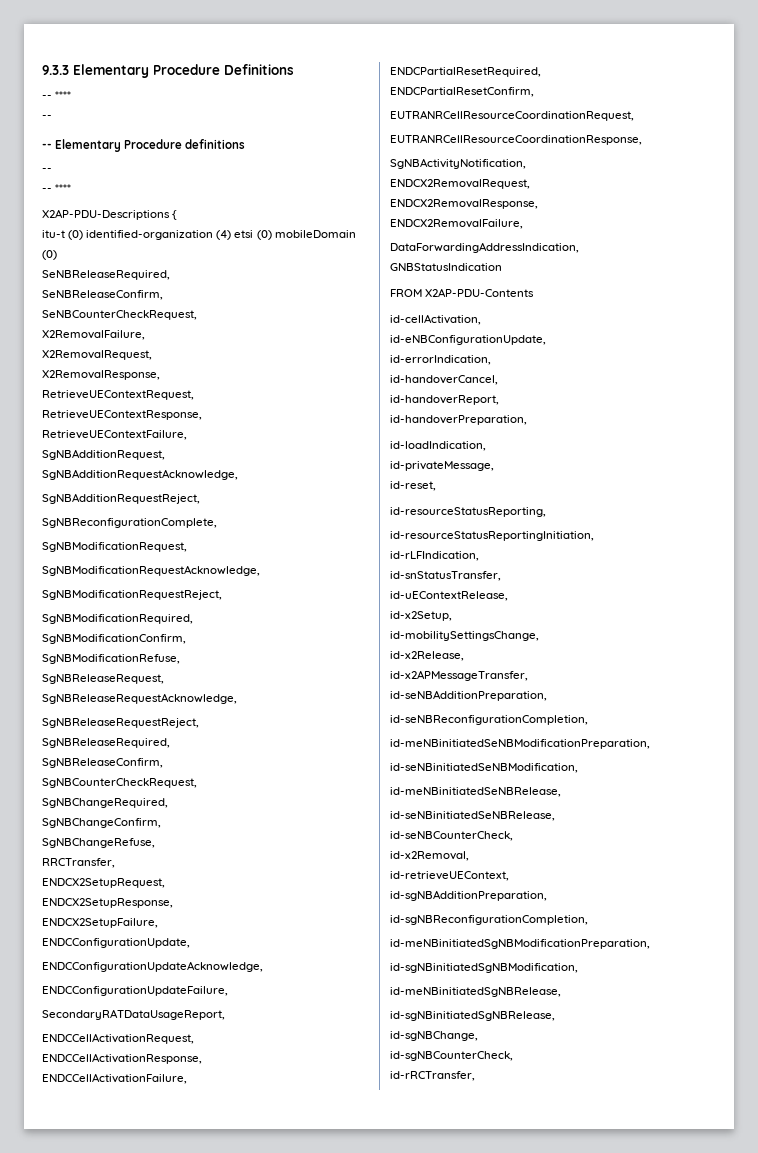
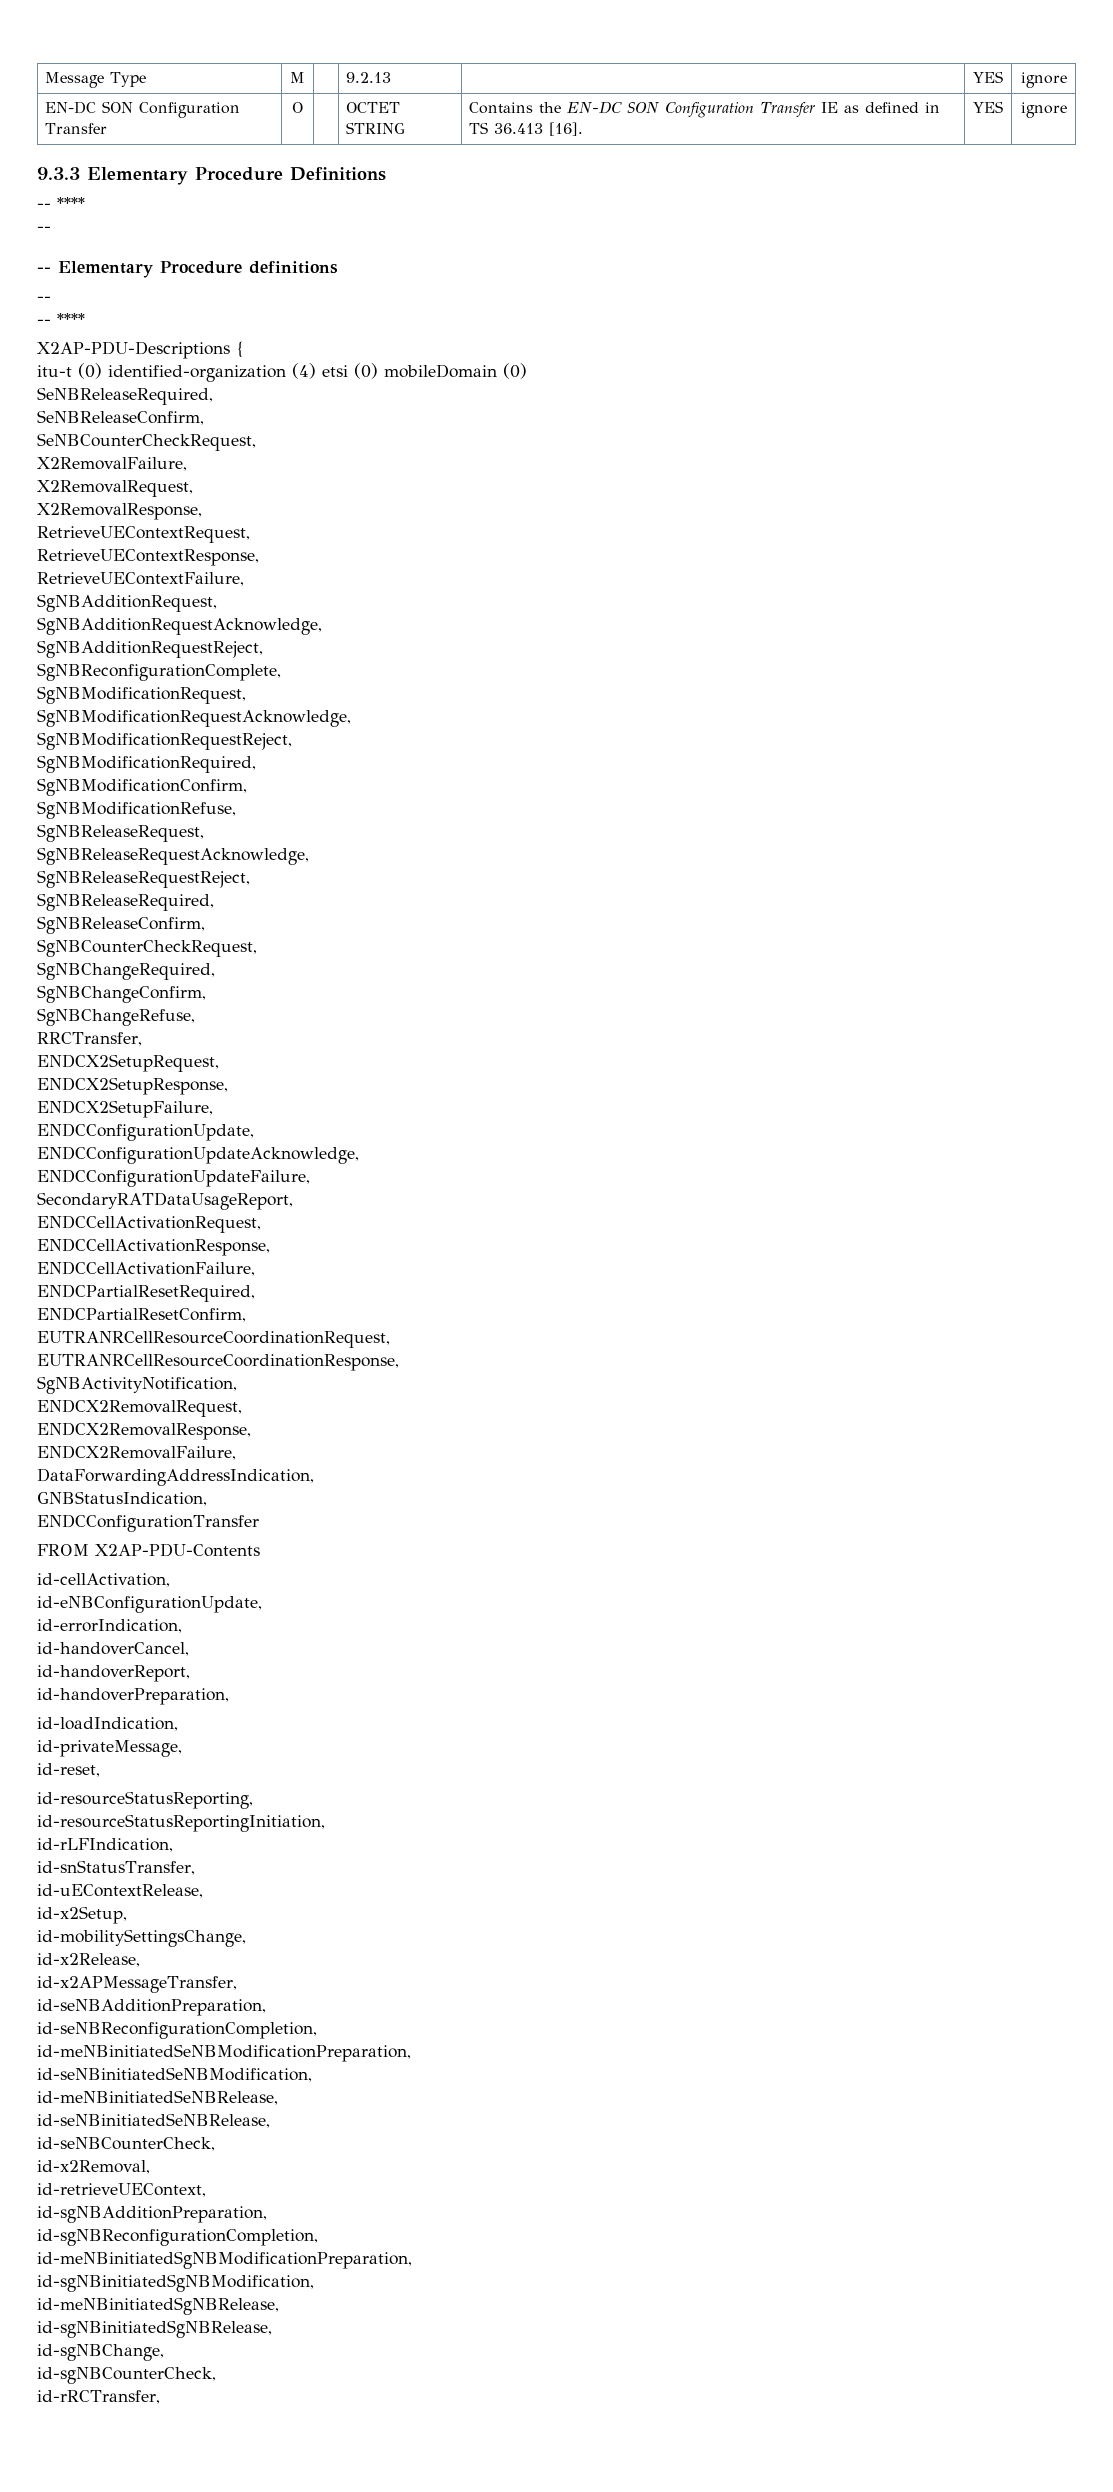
(42, 70) none -> [45,72,147,88] [290,72,305,83] [346,72,392,83] [973,71,1003,83] [1020,72,1067,88] [45,101,241,118] [45,123,108,134] [292,102,303,113] [346,102,401,113] [346,122,406,134] [469,101,941,118] [469,122,584,136] [973,101,1003,113] [1020,102,1067,118] Message Type | M | | 9.2.13 | | YES | ignore // EN-DC SON Configuration Transfer | O | | OCTET STRING | Contains the EN-DC SON Configuration Transfer IE as defined in TS 36.413 [16]. | YES | ignore //
[390,263,502,271] GNBStatusIndication -> [37,1491,207,1506] [37,1514,259,1532] GNBStatusIndication, // ENDCConfigurationTransfer

